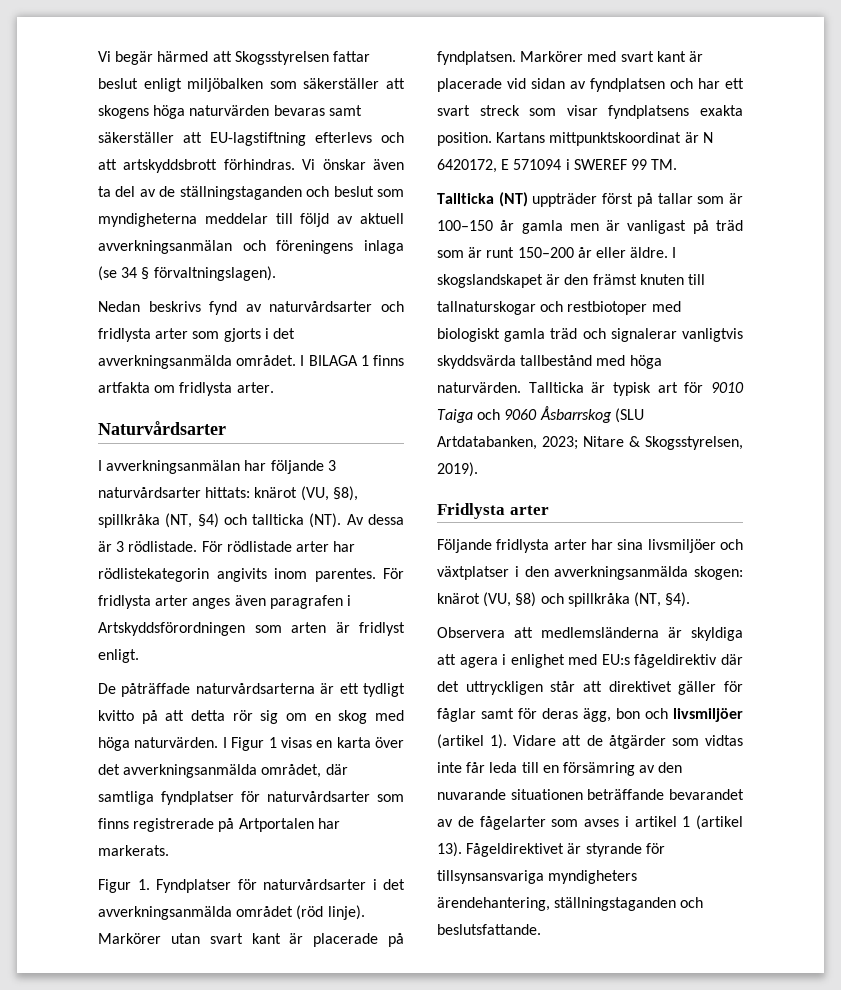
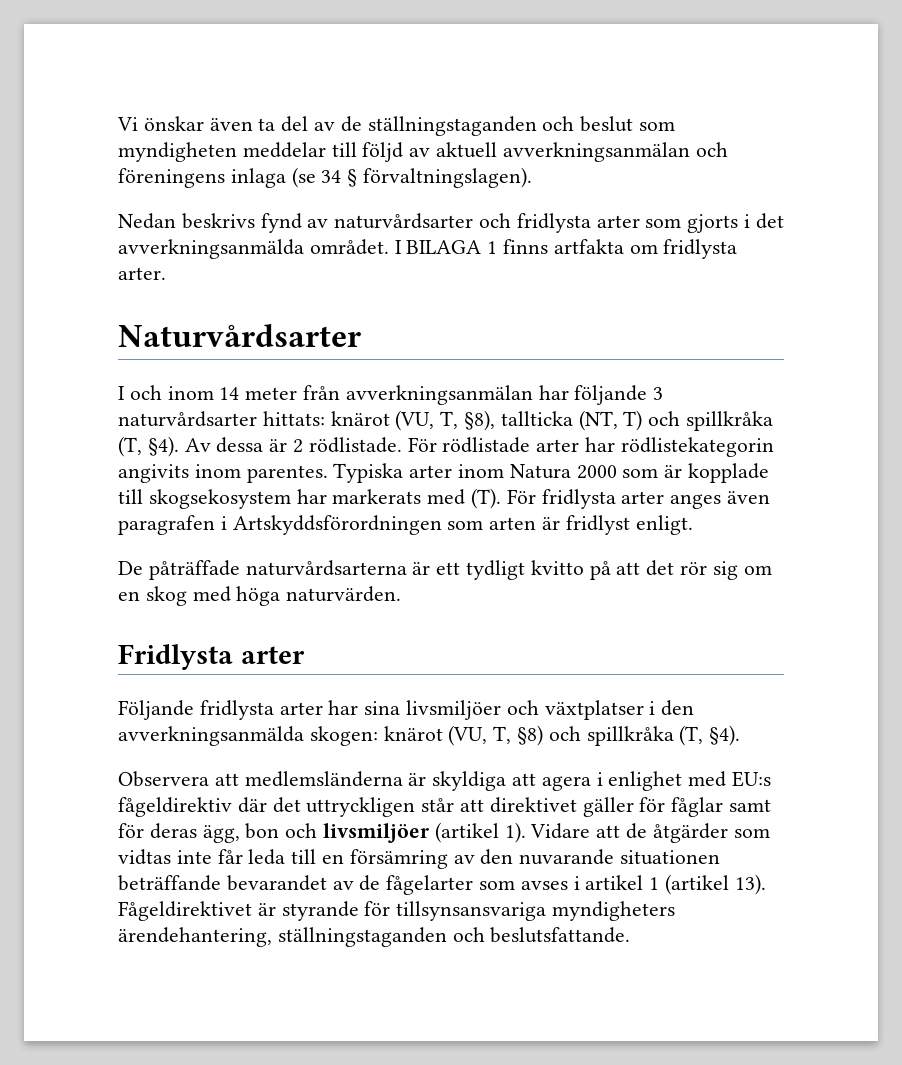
[98,51,370,65] [98,78,405,92] [98,105,362,119] [98,132,404,146] [98,159,316,173] Vi begär härmed att Skogsstyrelsen fattar beslut enligt miljöbalken som säkerställer att skogens höga naturvärden bevaras samt säkerställer att EU-lagstiftning efterlevs och att artskyddsbrott förhindras. Vi -> [117,117,138,131] Vi
[98,213,197,227] myndigheterna -> [118,142,237,162] myndigheten
(102, 465) none -> [129,385,341,400] och inom 14 meter från
[332,486,358,501] [98,513,342,528] §8), spillkråka (NT, §4) och tallticka (NT). -> [440,410,774,431] [118,436,179,457] T, §8), tallticka (NT, T) och spillkråka (T, §4).
[116,541,125,552] 3 -> [293,439,304,453] 2
(376, 575) none -> [333,463,770,483] [118,488,502,509] Typiska arter inom Natura 2000 som är kopplade till skogsekosystem har markerats med (T).
[191,710,225,721] detta -> [646,560,675,576] det
[222,737,404,751] [98,764,348,778] [98,791,404,805] [98,818,340,832] [98,845,169,856] [98,879,405,893] [98,905,365,920] [98,933,404,947] [437,51,703,65] [437,78,744,92] [437,105,743,119] [437,132,713,146] [437,159,678,173] [437,192,743,207] [437,220,743,234] [437,247,677,258] [437,274,705,288] [437,301,681,315] [437,328,743,342] [437,355,662,369] [437,382,744,396] [437,406,644,423] [437,436,743,450] [437,462,478,477] I Figur 1 visas en karta över det avverkningsanmälda området, där samtliga fyndplatser för naturvårdsarter som finns registrerade på Artportalen har markerats. // Figur 1. Fyndplatser för naturvårdsarter i det avverkningsanmälda området (röd linje). Markörer utan svart kant är placerade på fyndplatsen. Markörer med svart kant är placerade vid sidan av fyndplatsen och har ett svart streck som visar fyndplatsens exakta position. Kartans mittpunktskoordinat är N 6420172, E 571094 i SWEREF 99 TM. // Tallticka (NT) uppträder först på tallar som är 100–150 år gamla men är vanligast på träd som är runt 150–200 år eller äldre. I skogslandskapet är den främst knuten till tallnaturskogar och restbiotoper med biologiskt gamla träd och signalerar vanligtvis skyddsvärda tallbestånd med höga naturvärden. Tallticka är typisk art för 9010 Taiga och 9060 Åsbarrskog (SLU Artdatabanken, 2023; Nitare & Skogsstyrelsen, 2019). -> (402, 594) none
(512, 599) none -> [493,726,512,744] T,
[633,592,661,607] (NT, -> [679,725,704,746] (T,

